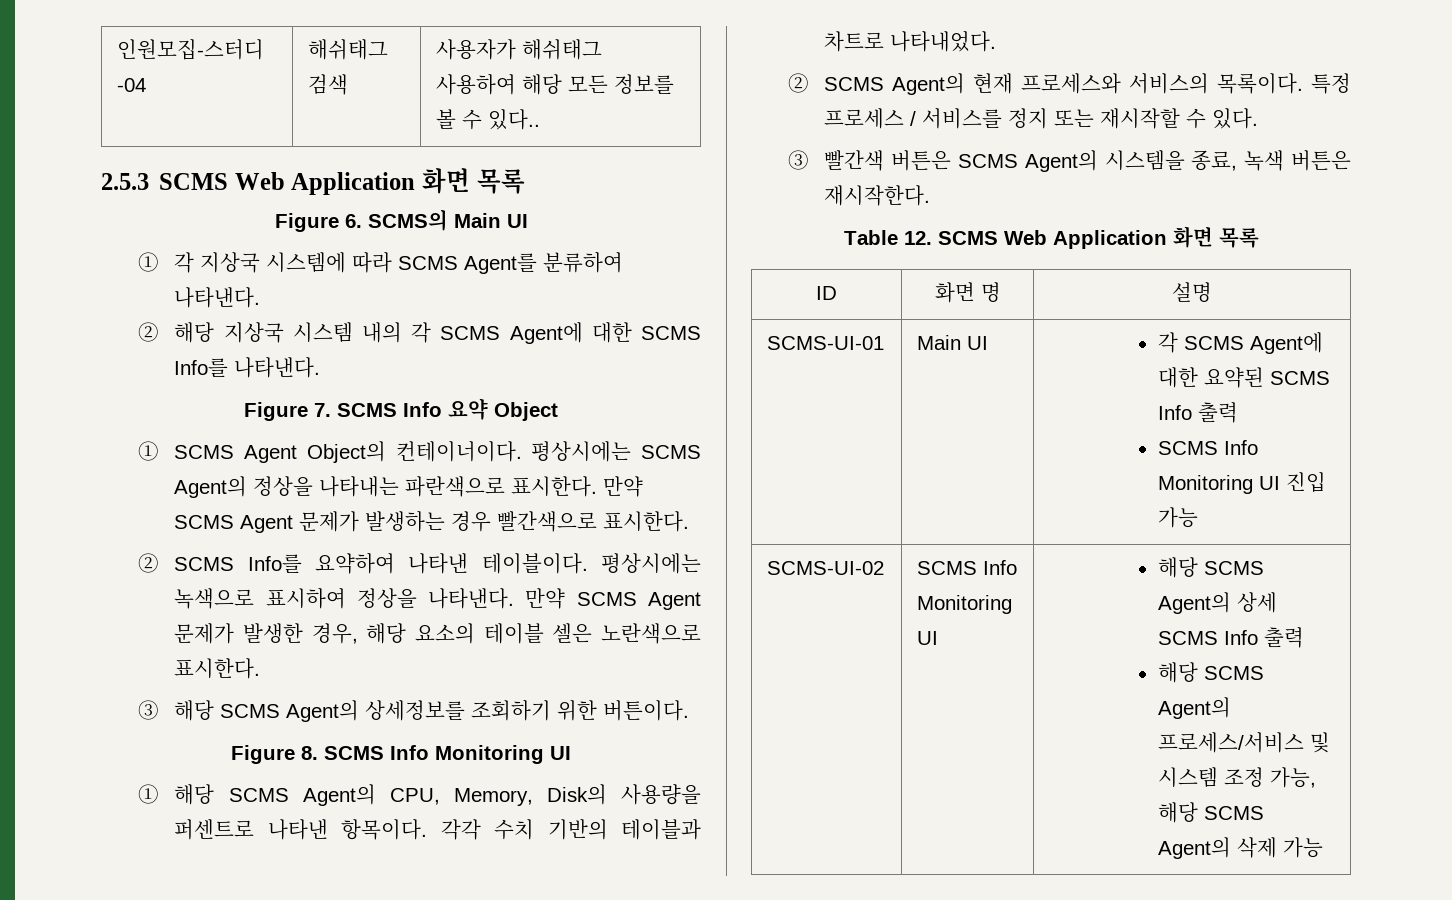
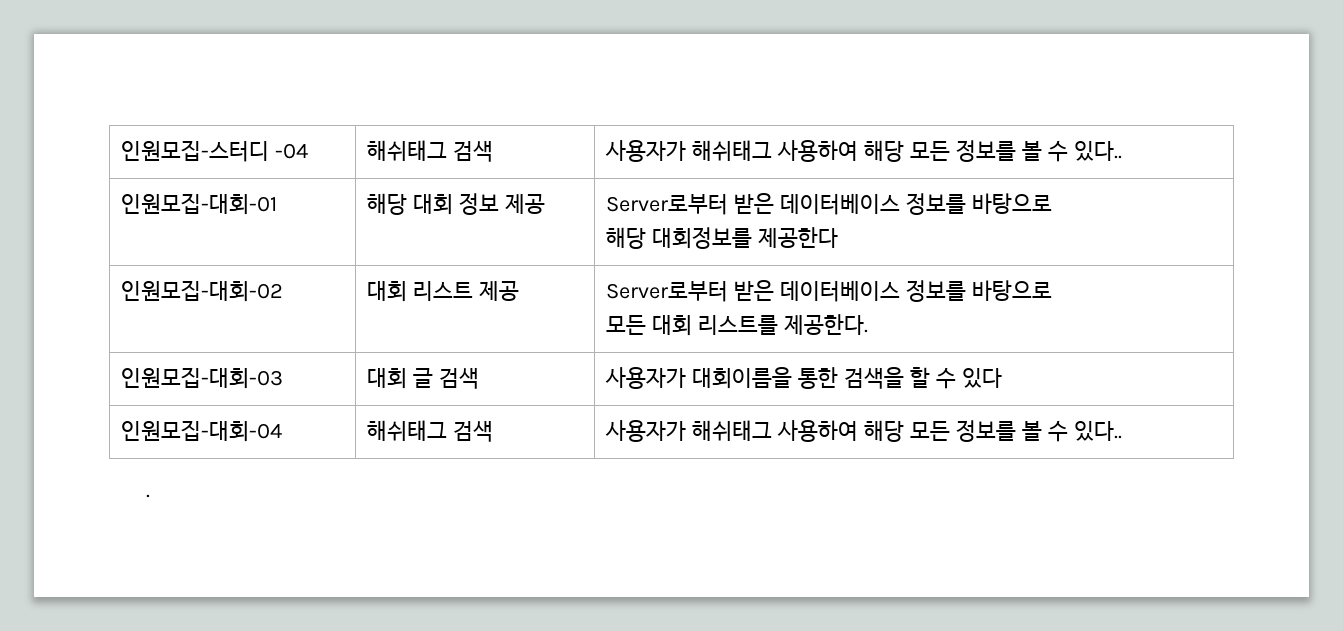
[101,168,525,195] [274,209,528,232] [137,252,624,274] [174,287,261,308] [137,322,701,344] [174,357,321,378] [244,398,558,421] [137,441,701,463] [174,476,644,498] [174,511,690,533] [137,553,701,574] [174,588,701,610] [174,623,701,644] [174,658,261,679] [137,700,690,722] [231,745,571,764] [137,784,701,806] [174,819,701,840] [824,31,997,52] [787,73,1351,95] [824,108,1259,129] [787,150,1351,172] [824,185,931,206] [843,226,1259,249] [816,286,837,300] [934,282,1001,303] [1172,282,1212,302] [767,336,885,350] [917,335,989,350] [1157,332,1323,354] [1157,367,1330,388] [1157,402,1238,423] [1157,440,1258,455] [1157,472,1326,494] [1157,507,1198,528] [767,561,885,575] [917,560,1018,575] [917,595,1013,614] [917,631,939,645] [1157,557,1264,578] [1157,592,1277,614] [1157,627,1304,648] [1157,662,1264,683] [1157,697,1231,719] [1157,732,1330,753] [1157,767,1316,788] [1157,802,1264,823] [1157,837,1323,859] // 2.5.3 SCMS Web Application 화면 목록 // Figure 6. SCMS의 Main UI // ① 각 지상국 시스템에 따라 SCMS Agent를 분류하여 나타낸다. // ② 해당 지상국 시스템 내의 각 SCMS Agent에 대한 SCMS Info를 나타낸다. // Figure 7. SCMS Info 요약 Object // ① SCMS Agent Object의 컨테이너이다. 평상시에는 SCMS Agent의 정상을 나타내는 파란색으로 표시한다. 만약 SCMS Agent 문제가 발생하는 경우 빨간색으로 표시한다. // ② SCMS Info를 요약하여 나타낸 테이블이다. 평상시에는 녹색으로 표시하여 정상을 나타낸다. 만약 SCMS Agent 문제가 발생한 경우, 해당 요소의 테이블 셀은 노란색으로 표시한다. // ③ 해당 SCMS Agent의 상세정보를 조회하기 위한 버튼이다. // Figure 8. SCMS Info Monitoring UI // ① 해당 SCMS Agent의 CPU, Memory, Disk의 사용량을 퍼센트로 나타낸 항목이다. 각각 수치 기반의 테이블과 차트로 나타내었다. // ② SCMS Agent의 현재 프로세스와 서비스의 목록이다. 특정 프로세스 / 서비스를 정지 또는 재시작할 수 있다. // ③ 빨간색 버튼은 SCMS Agent의 시스템을 종료, 녹색 버튼은 재시작한다. // Table 12. SCMS Web Application 화면 목록 // ID | 화면 명 | 설명 // SCMS-UI-01 | Main UI | 각 SCMS Agent에 대한 요약된 SCMS Info 출력 // SCMS Info Monitoring UI 진입 가능 // SCMS-UI-02 | SCMS Info Monitoring UI | 해당 SCMS Agent의 상세 SCMS Info 출력 // 해당 SCMS Agent의 프로세스/서비스 및 시스템 조정 가능, 해당 SCMS Agent의 삭제 가능 -> [120,193,277,215] [366,193,545,215] [605,193,1052,215] [605,227,838,249] [120,280,283,302] [366,281,519,302] [605,280,1052,302] [605,314,868,336] [120,367,283,389] [366,368,479,389] [604,367,1002,389] [120,420,282,442] [366,420,493,442] [604,420,1122,442] [145,494,150,498] // 인원모집-대회-01 | 해당 대회 정보 제공 | Server로부터 받은 데이터베이스 정보를 바탕으로 // 해당 대회정보를 제공한다 // 인원모집-대회-02 | 대회 리스트 제공 | Server로부터 받은 데이터베이스 정보를 바탕으로 // 모든 대회 리스트를 제공한다. // 인원모집-대회-03 | 대회 글 검색 | 사용자가 대회이름을 통한 검색을 할 수 있다 // 인원모집-대회-04 | 해쉬태그 검색 | 사용자가 해쉬태그 사용하여 해당 모든 정보를 볼 수 있다.. // .

